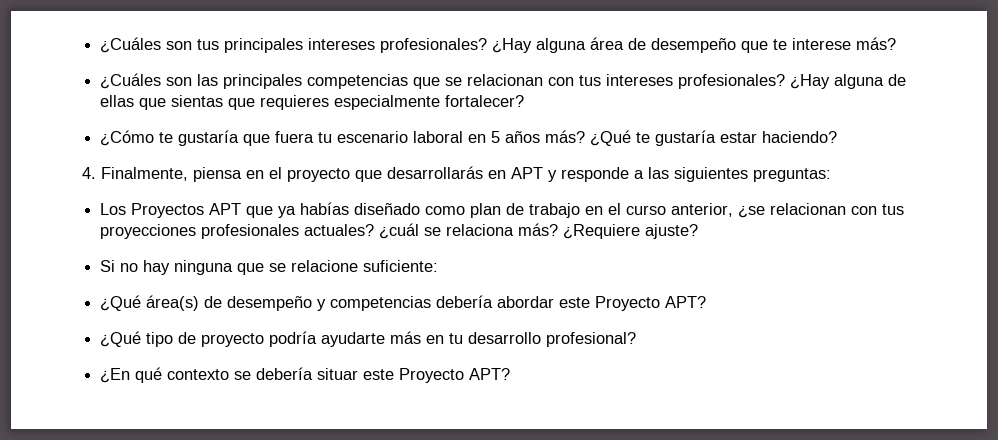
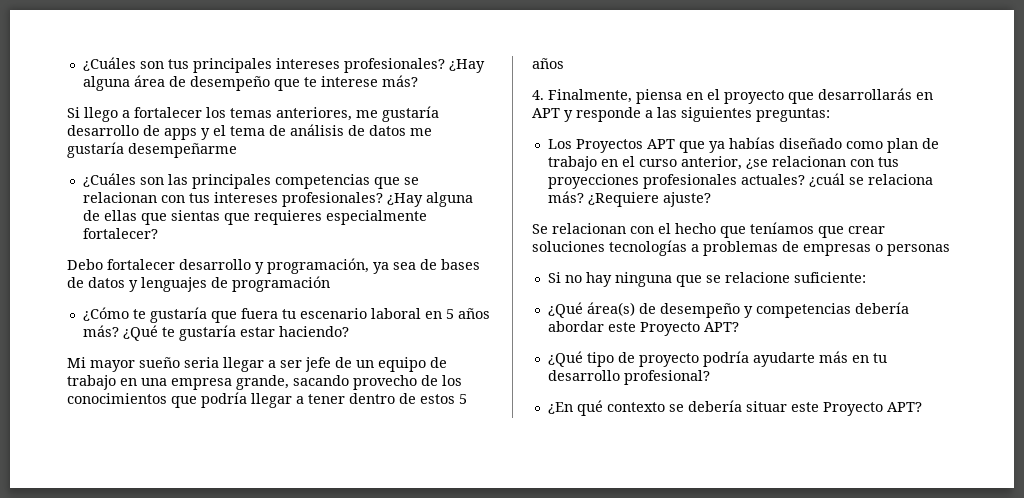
(897, 43) none -> [67,106,439,122] [67,124,432,140] [67,142,237,158] // Si llego a fortalecer los temas anteriores, me gustaría desarrollo de apps y el tema de análisis de datos me gustaría desempeñarme
(525, 101) none -> [67,258,480,274] [67,276,330,292] // Debo fortalecer desarrollo y programación, ya sea de bases de datos y lenguajes de programación
(838, 137) none -> [67,357,447,372] [67,375,462,390] [67,392,467,408] [532,58,564,69] // Mi mayor sueño seria llegar a ser jefe de un equipo de trabajo en una empresa grande, sacando provecho de los conocimientos que podría llegar a tener dentro de estos 5 años
(699, 231) none -> [532,222,885,238] [532,240,950,256] // Se relacionan con el hecho que teníamos que crear soluciones tecnologías a problemas de empresas o personas

